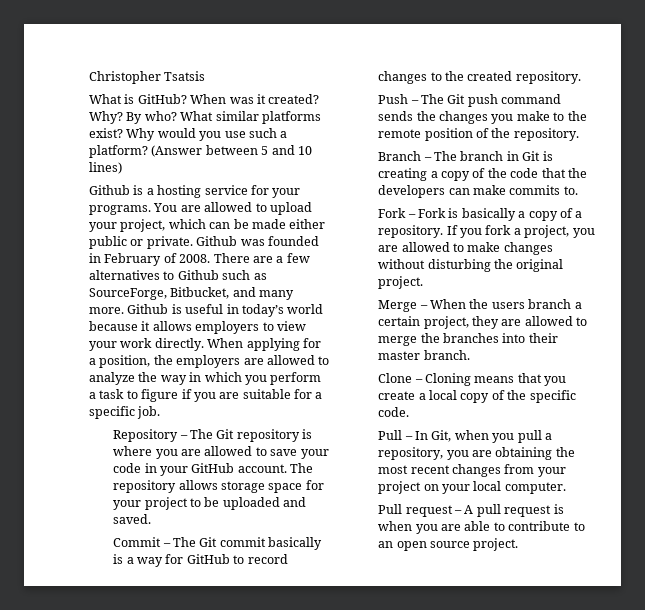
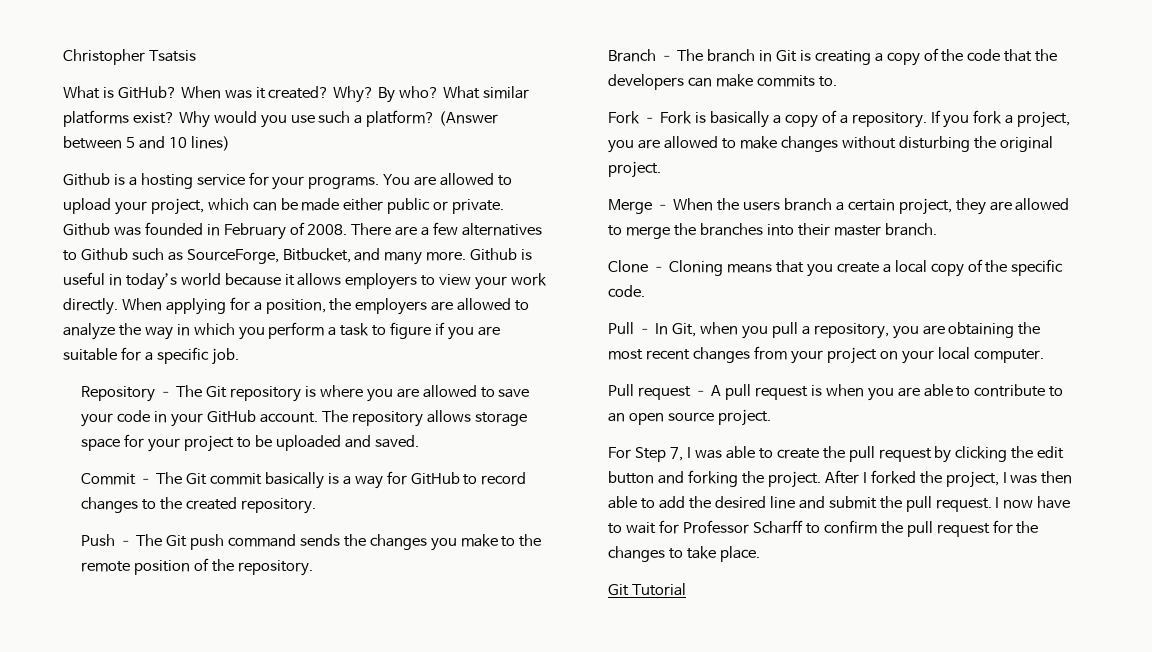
(519, 544) none -> [608,446,1065,463] [608,470,1073,488] [608,496,1071,512] [608,520,1039,537] [608,546,761,562] [608,583,687,596] // For Step 7, I was able to create the pull request by clicking the edit button and forking the project. After I forked the project, I was then able to add the desired line and submit the pull request. I now have to wait for Professor Scharff to confirm the pull request for the changes to take place. // Git Tutorial

